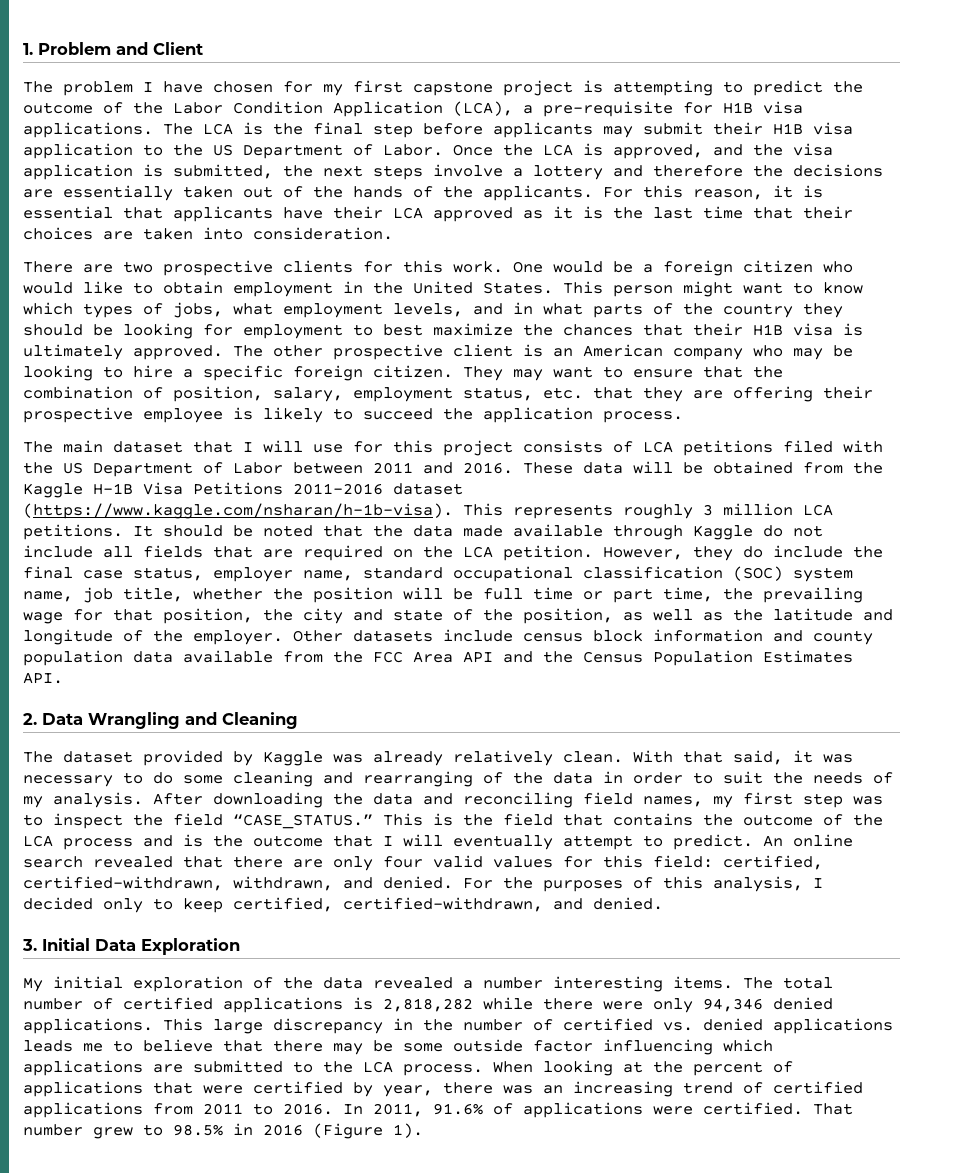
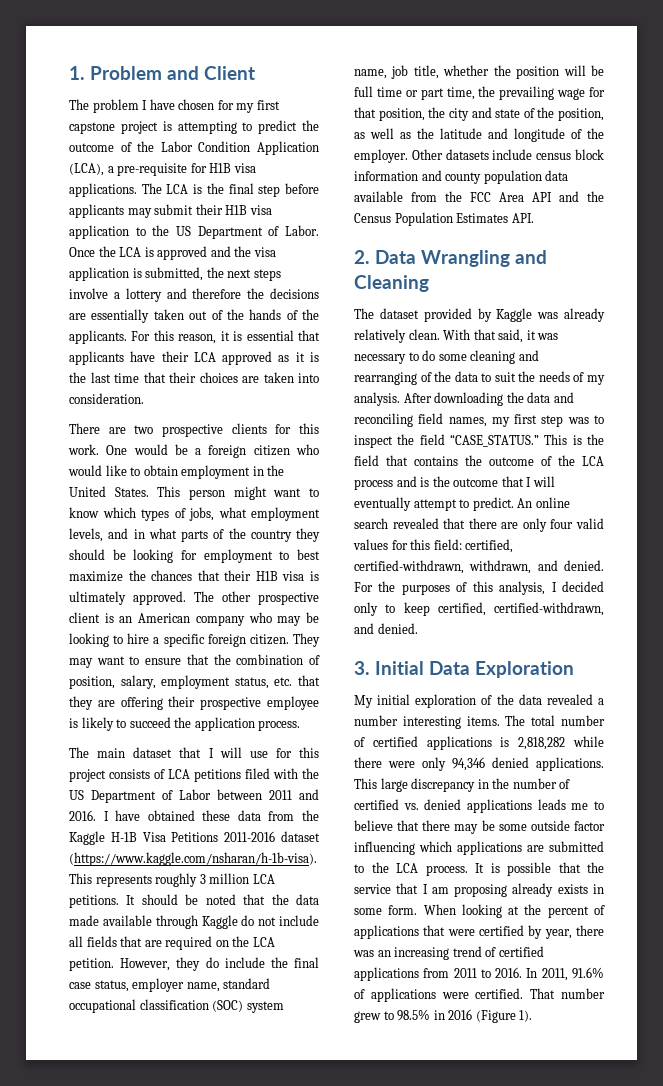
[613,144,703,159] approved, -> [157,246,208,260] approved
[523,461,793,474] These data will be obtained -> [103,810,261,821] I have obtained these data
[603,771,683,784] in order -> (478, 376) none
(483, 1070) none -> [475,862,604,876] [354,883,604,897] [354,905,418,915] It is possible that the service that I am proposing already exists in some form.

